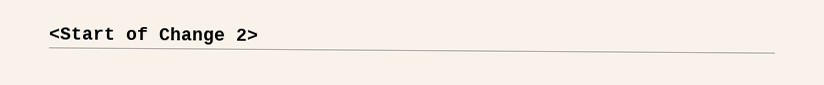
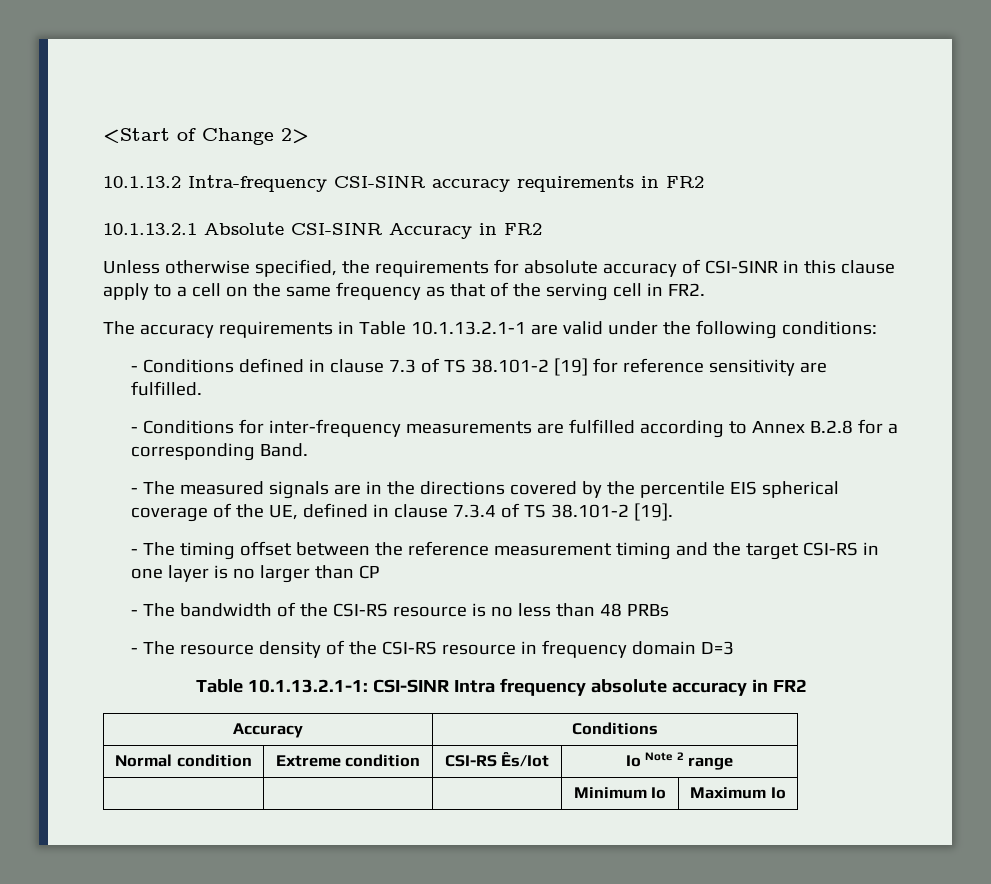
(259, 34) none -> [103,175,704,192] [103,222,542,239] [103,259,895,277] [103,282,705,301] [103,320,877,339] [130,358,827,376] [130,381,202,396] [130,419,898,438] [130,443,308,461] [130,481,839,499] [130,503,673,522] [130,541,879,560] [130,565,380,583] [130,602,669,617] [130,640,734,658] [196,678,807,696] [233,723,303,738] [572,722,658,735] [115,754,252,767] [275,754,421,767] [444,752,550,767] [625,752,734,770] [573,787,667,799] [690,787,786,799] // 10.1.13.2 Intra-frequency CSI-SINR accuracy requirements in FR2 // 10.1.13.2.1 Absolute CSI-SINR Accuracy in FR2 // Unless otherwise specified, the requirements for absolute accuracy of CSI-SINR in this clause apply to a cell on the same frequency as that of the serving cell in FR2. // The accuracy requirements in Table 10.1.13.2.1-1 are valid under the following conditions: // - Conditions defined in clause 7.3 of TS 38.101-2 [19] for reference sensitivity are fulfilled. // - Conditions for inter-frequency measurements are fulfilled according to Annex B.2.8 for a corresponding Band. // - The measured signals are in the directions covered by the percentile EIS spherical coverage of the UE, defined in clause 7.3.4 of TS 38.101-2 [19]. // - The timing offset between the reference measurement timing and the target CSI-RS in one layer is no larger than CP // - The bandwidth of the CSI-RS resource is no less than 48 PRBs // - The resource density of the CSI-RS resource in frequency domain D=3 // Table 10.1.13.2.1-1: CSI-SINR Intra frequency absolute accuracy in FR2 // Accuracy | Conditions // Normal condition | Extreme condition | CSI-RS Ês/Iot | Io Note 2 range // | | | Minimum Io | Maximum Io

